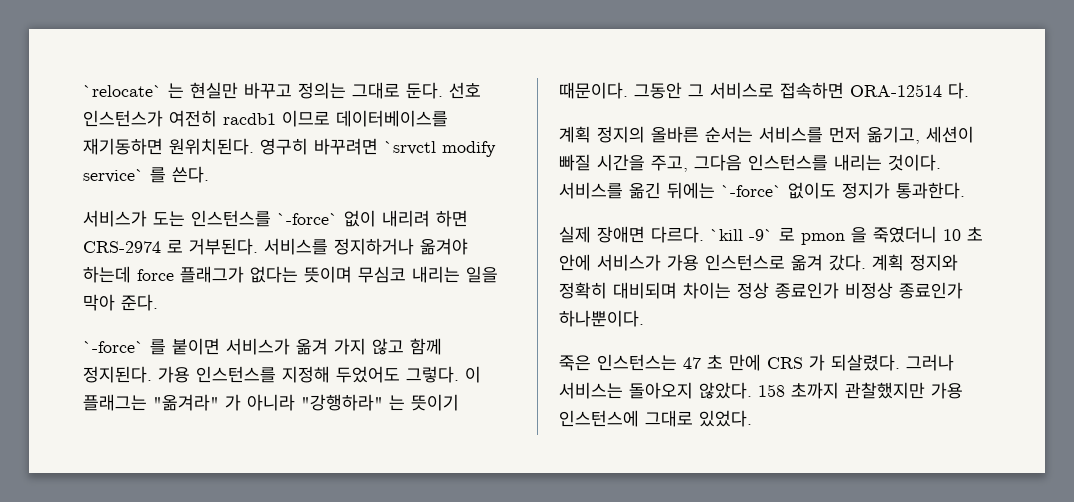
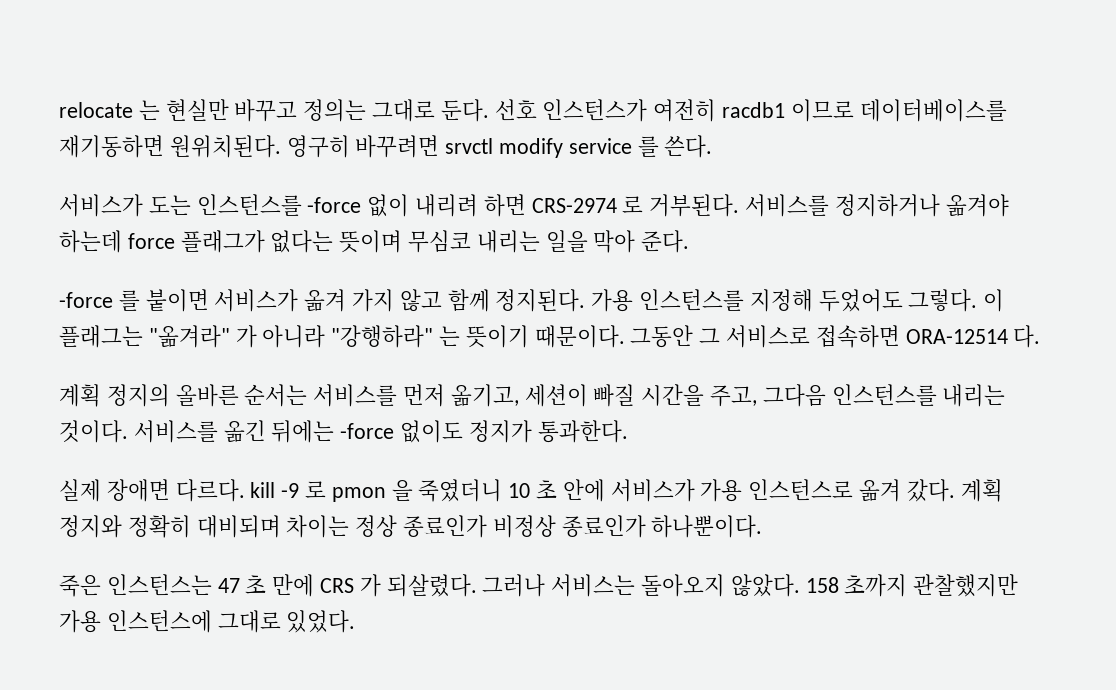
[83,85,162,97] `relocate` -> [59,102,133,118] relocate
[384,141,496,157] [83,169,144,183] `srvctl modify service` -> [445,138,632,158] srvctl modify service
[277,213,338,225] `-force` -> [307,197,362,213] -force
[83,341,144,353] `-force` -> [59,292,113,308] -force
[721,185,782,197] `-force` -> [340,423,395,439] -force
[710,229,773,241] `kill -9` -> [250,482,300,498] kill -9

